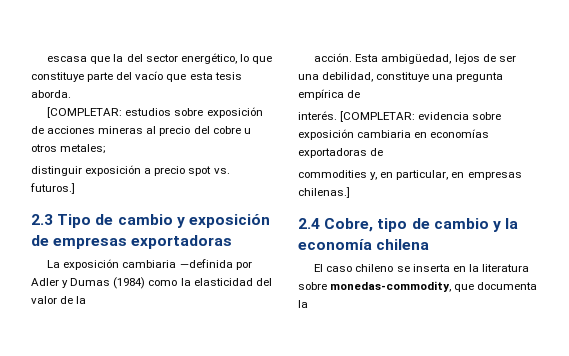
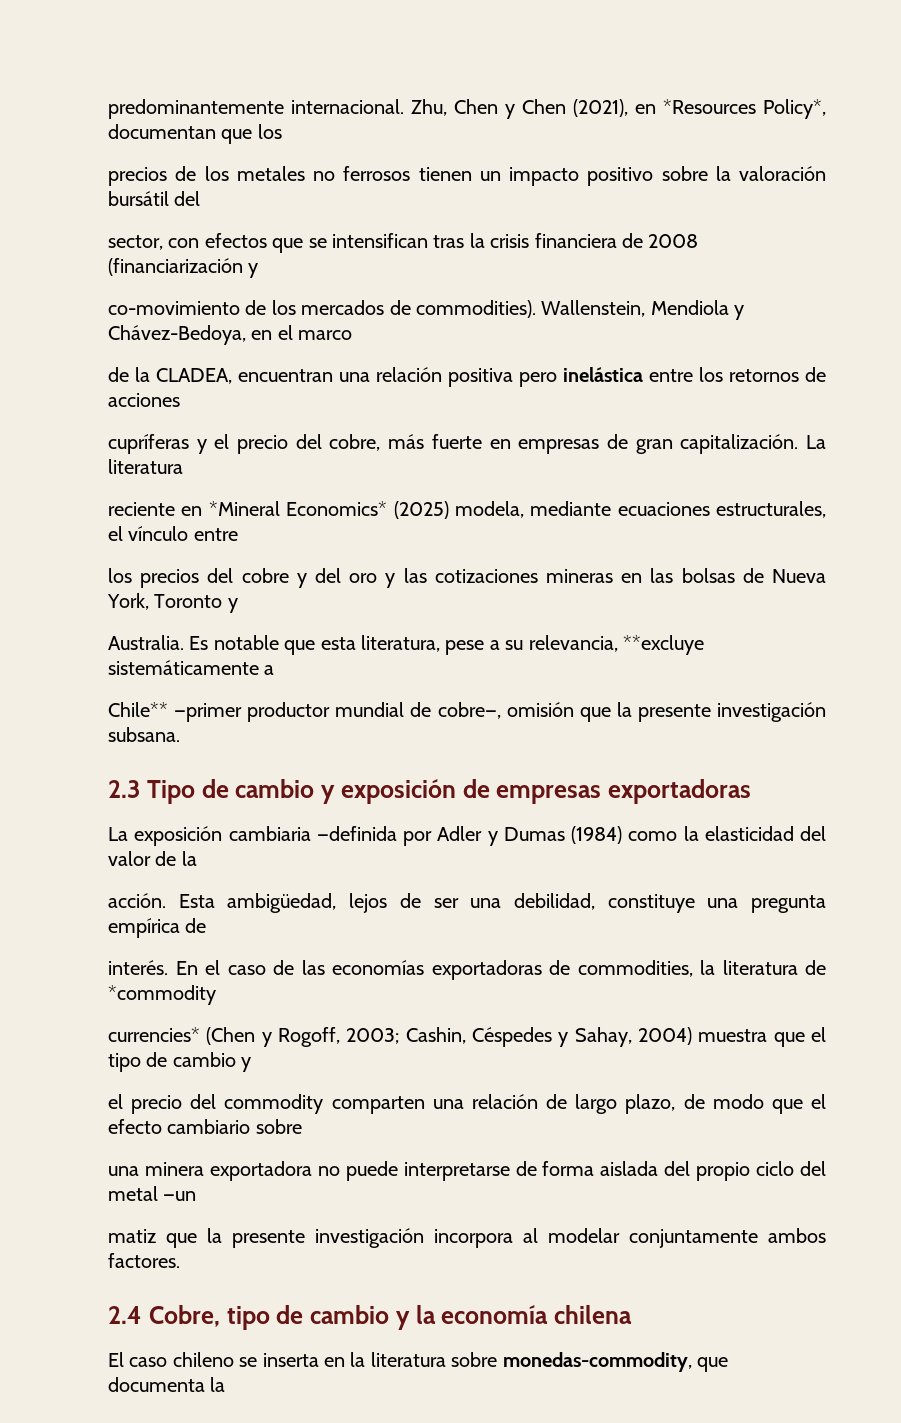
[47,53,272,64] [31,71,242,82] [31,90,71,98] [47,107,263,118] [31,126,251,136] [31,144,107,154] [31,165,230,176] [30,183,75,194] escasa que la del sector energético, lo que constituye parte del vacío que esta tesis aborda. // [COMPLETAR: estudios sobre exposición de acciones mineras al precio del cobre u otros metales; // distinguir exposición a precio spot vs. futuros.] -> [108,99,826,119] [108,124,282,144] [108,166,826,186] [108,191,201,206] [108,233,699,253] [108,258,259,278] [108,300,745,320] [108,325,353,345] [108,367,826,387] [108,393,180,407] [108,434,827,454] [108,459,183,474] [108,501,826,519] [108,526,238,541] [108,568,827,588] [107,593,238,613] [108,635,704,655] [108,660,275,675] [108,702,827,722] [108,727,180,742] predominantemente internacional. Zhu, Chen y Chen (2021), en *Resources Policy*, documentan que los // precios de los metales no ferrosos tienen un impacto positivo sobre la valoración bursátil del // sector, con efectos que se intensifican tras la crisis financiera de 2008 (financiarización y // co-movimiento de los mercados de commodities). Wallenstein, Mendiola y Chávez-Bedoya, en el marco // de la CLADEA, encuentran una relación positiva pero inelástica entre los retornos de acciones // cupríferas y el precio del cobre, más fuerte en empresas de gran capitalización. La literatura // reciente en *Mineral Economics* (2025) modela, mediante ecuaciones estructurales, el vínculo entre // los precios del cobre y del oro y las cotizaciones mineras en las bolsas de Nueva York, Toronto y // Australia. Es notable que esta literatura, pese a su relevancia, **excluye sistemáticamente a // Chile** —primer productor mundial de cobre—, omisión que la presente investigación subsana.
[340,111,502,122] [298,129,490,140] [298,148,384,158] [298,170,522,180] [298,187,350,198] [COMPLETAR: evidencia sobre exposición cambiaria en economías exportadoras de // commodities y, en particular, en empresas chilenas.] -> [175,960,826,980] [108,985,216,1005] [108,1027,826,1047] [108,1052,252,1072] [108,1094,827,1114] [108,1119,302,1134] [108,1161,826,1181] [108,1186,197,1201] [108,1228,826,1248] [108,1253,180,1268] En el caso de las economías exportadoras de commodities, la literatura de *commodity // currencies* (Chen y Rogoff, 2003; Cashin, Céspedes y Sahay, 2004) muestra que el tipo de cambio y // el precio del commodity comparten una relación de largo plazo, de modo que el efecto cambiario sobre // una minera exportadora no puede interpretarse de forma aislada del propio ciclo del metal —un // matiz que la presente investigación incorpora al modelar conjuntamente ambos factores.

